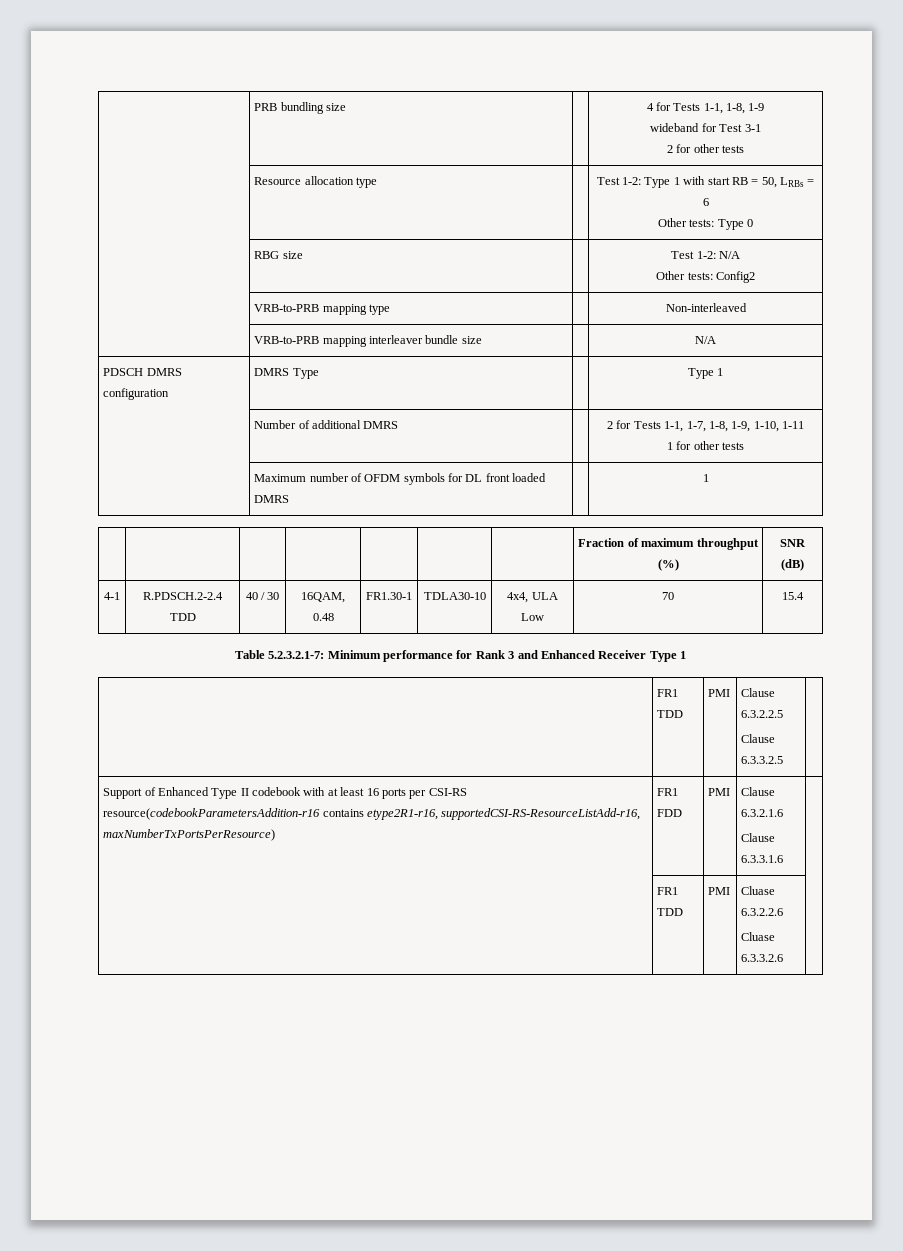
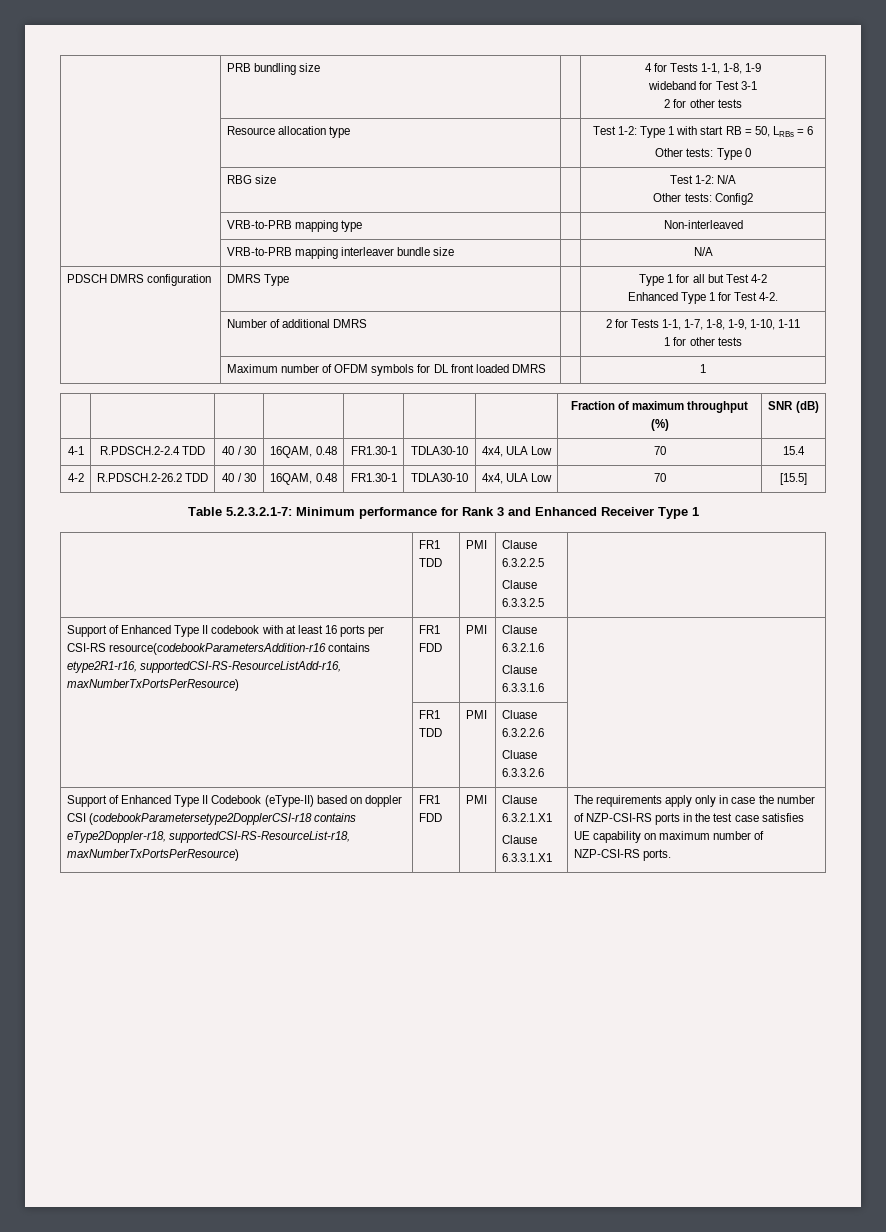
(724, 372) none -> [676,274,767,283] [627,292,779,304] for all but Test 4-2 // Enhanced Type 1 for Test 4-2.
(804, 596) none -> [67,473,84,482] [96,473,209,482] [222,473,256,482] [270,473,337,485] [350,473,397,482] [411,473,468,482] [481,473,553,484] [653,473,666,482] [780,473,807,485] // 4-2 | R.PDSCH.2-26.2 TDD | 40 / 30 | 16QAM, 0.48 | FR1.30-1 | TDLA30-10 | 4x4, ULA Low | 70 | [15.5]
(784, 958) none -> [66,795,402,807] [66,813,357,825] [66,831,350,843] [66,849,239,861] [418,795,440,804] [418,813,442,822] [465,795,487,804] [501,795,537,804] [501,813,552,822] [501,835,537,844] [501,853,552,862] [573,795,815,807] [573,813,804,825] [573,831,765,843] [573,849,671,861] // Support of Enhanced Type II Codebook (eType-II) based on doppler CSI (codebookParametersetype2DopplerCSI-r18 contains eType2Doppler-r18, supportedCSI-RS-ResourceList-r18, maxNumberTxPortsPerResource) | FR1 FDD | PMI | Clause 6.3.2.1.X1 // Clause 6.3.3.1.X1 | The requirements apply only in case the number of NZP-CSI-RS ports in the test case satisfies UE capability on maximum number of NZP-CSI-RS ports.

